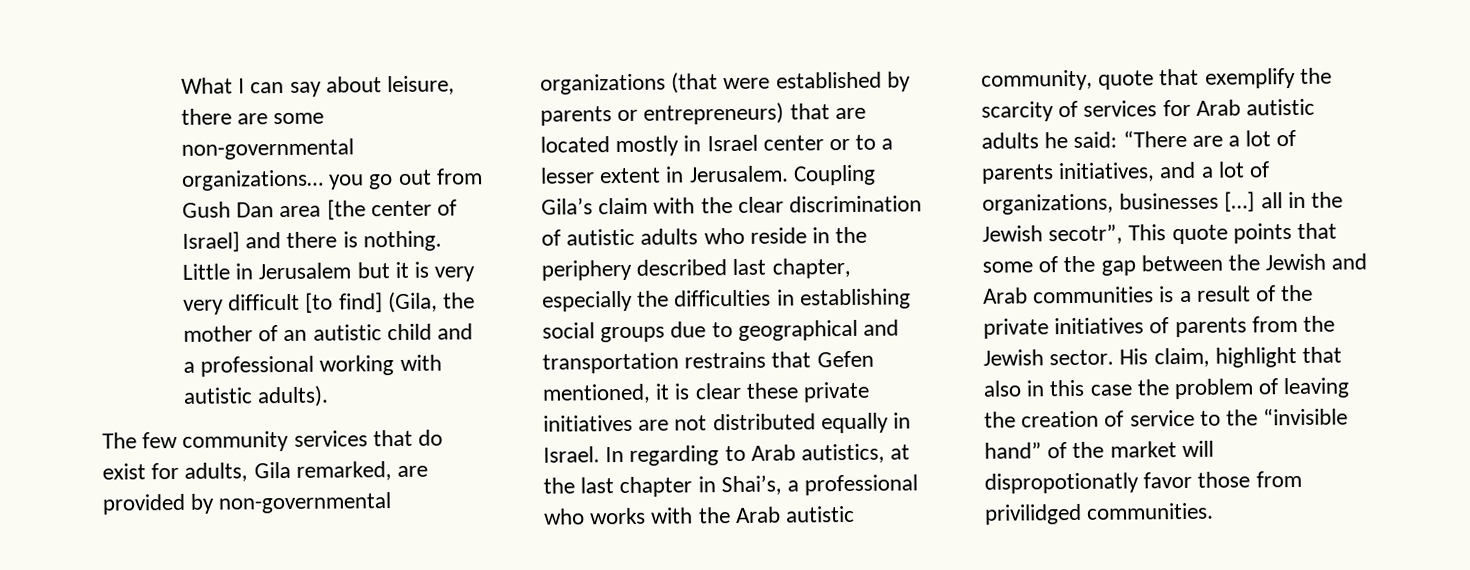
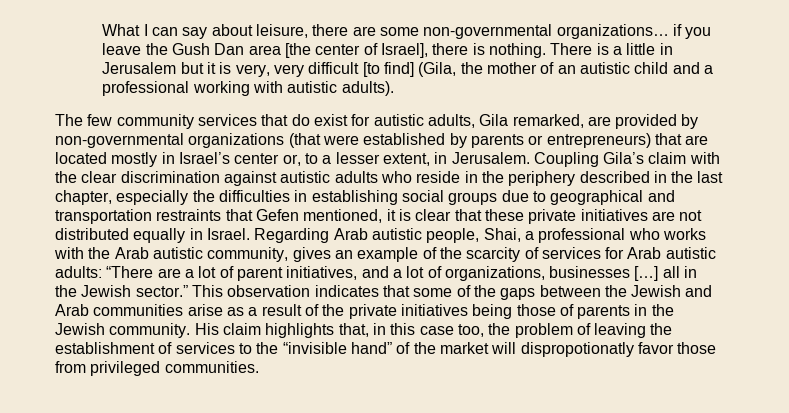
[329,168,483,190] you go out from -> [672,24,712,39] [102,43,168,55] if you leave the
[182,231,282,252] Israel] and -> [381,43,429,58] Israel],
[182,263,231,280] Little -> [550,43,656,55] There is a little
[434,266,476,282] very -> [235,64,270,77] very,
(180, 471) none -> [373,114,424,126] autistic
[706,134,851,152] Israel center or -> [178,152,301,166] Israel’s center or,
[599,167,662,184] extent -> [382,153,430,166] extent,
[541,229,561,246] of -> [223,171,277,186] against
(728, 267) none -> [653,171,694,183] in the
[684,351,767,369] restrains -> [156,209,222,221] restraints
(742, 391) none -> [454,209,482,221] that
[605,443,911,466] [543,474,782,498] In regarding to Arab autistics, at the last chapter in Shai’s, -> [254,228,521,243] Regarding Arab autistic people, Shai,
[1098,68,1296,90] quote that exemplify -> [292,247,437,262] gives an example of
[981,131,1118,149] adults he said: -> [55,266,102,278] adults:
[981,164,1054,184] parents -> [236,267,283,281] parent
[1048,223,1292,245] secotr”, This quote points -> [135,285,379,297] sector.” This observation indicates
[1100,260,1136,276] gap -> [500,288,536,300] gaps
[1159,286,1175,303] is -> [187,304,244,316] arise as
[1149,315,1336,338] [983,346,1343,368] [983,380,1022,397] of parents from the Jewish sector. His claim, highlight that also -> [472,304,674,319] [55,323,369,338] being those of parents in the Jewish community. His claim highlights that,
(1132, 390) none -> [457,324,484,337] too,
[1021,409,1195,428] creation of service -> [55,342,235,354] establishment of services
[984,503,1082,525] privilidged -> [90,361,161,376] privileged

